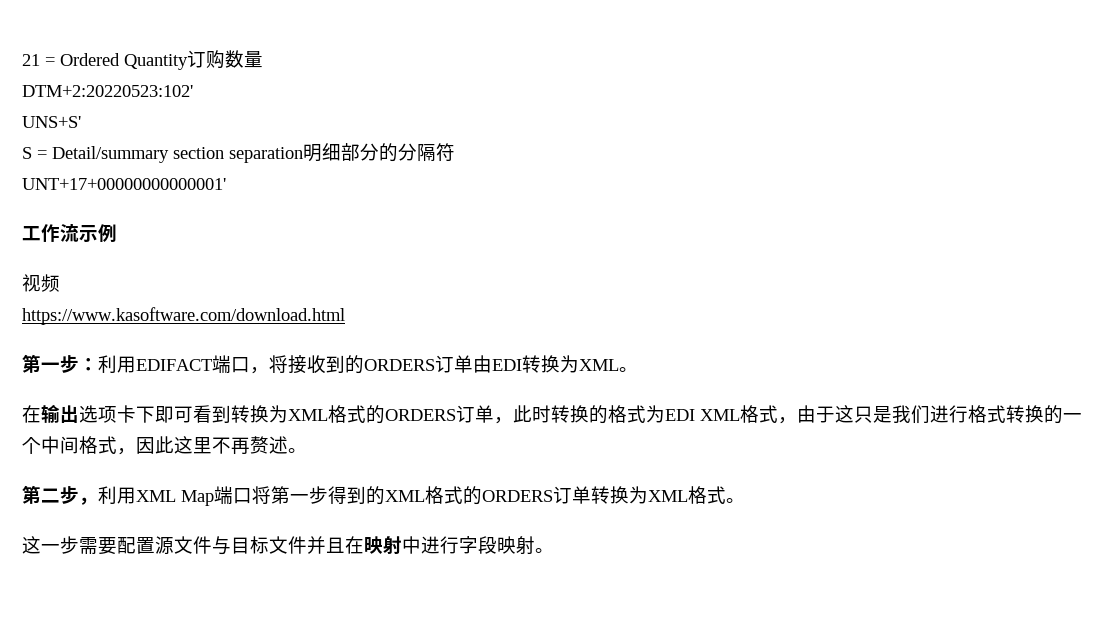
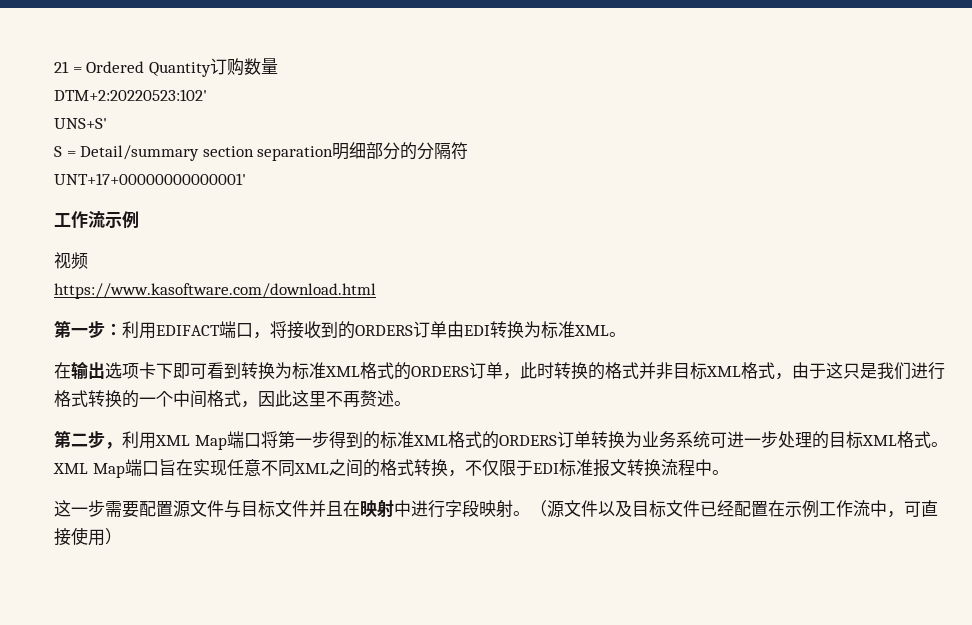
(579, 364) none -> [541,321,575,339] 标准
(288, 414) none -> [292,362,326,380] 标准
[646,405,695,423] 为EDI -> [639,362,707,380] 并非目标
(385, 495) none -> [379,431,414,449] 标准
[648,486,726,504] XML格式 -> [641,431,948,449] [53,459,712,478] 业务系统可进一步处理的目标XML格式。XML Map端口旨在实现任意不同XML之间的格式转换，不仅限于EDI标准报文转换流程中
(554, 550) none -> [530,500,938,518] [54,527,122,546] （源文件以及目标文件已经配置在示例工作流中，可直接使用）

